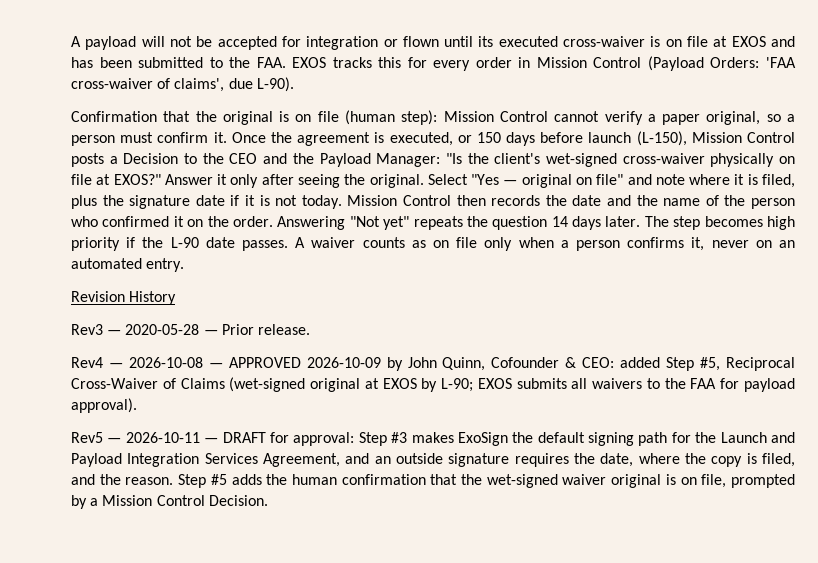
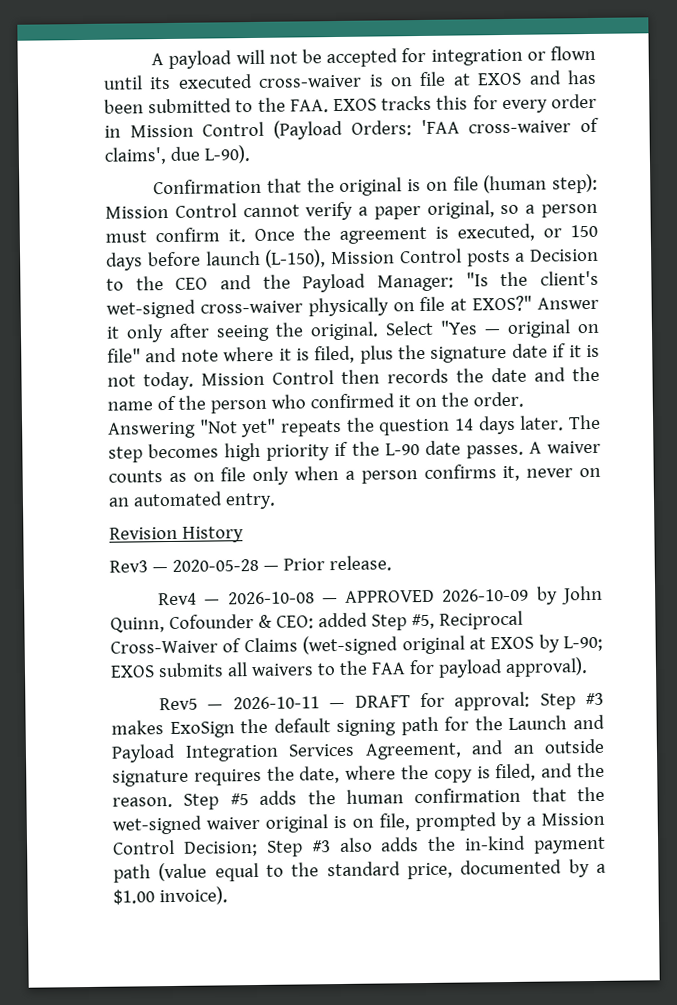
[208,495,268,506] Decision. -> [183,835,606,857] [113,859,606,883] [113,886,228,906] Decision; Step #3 also adds the in-kind payment path (value equal to the standard price, documented by a $1.00 invoice).

